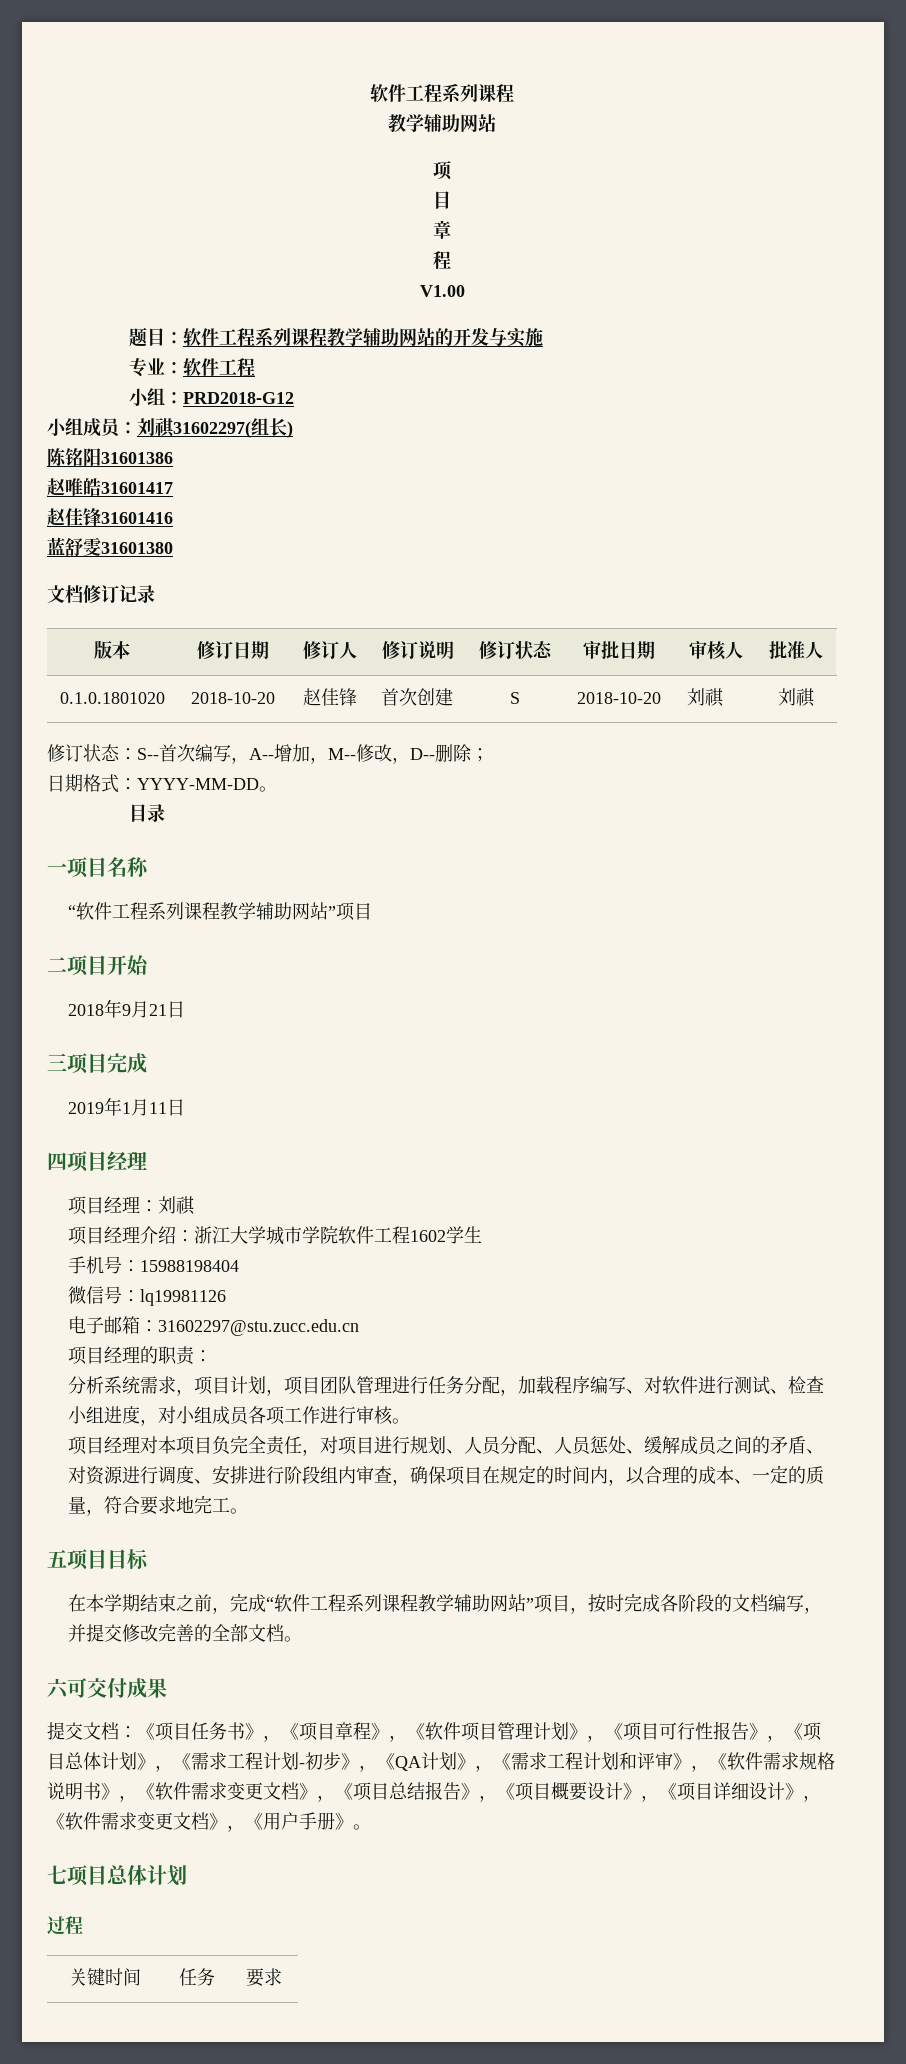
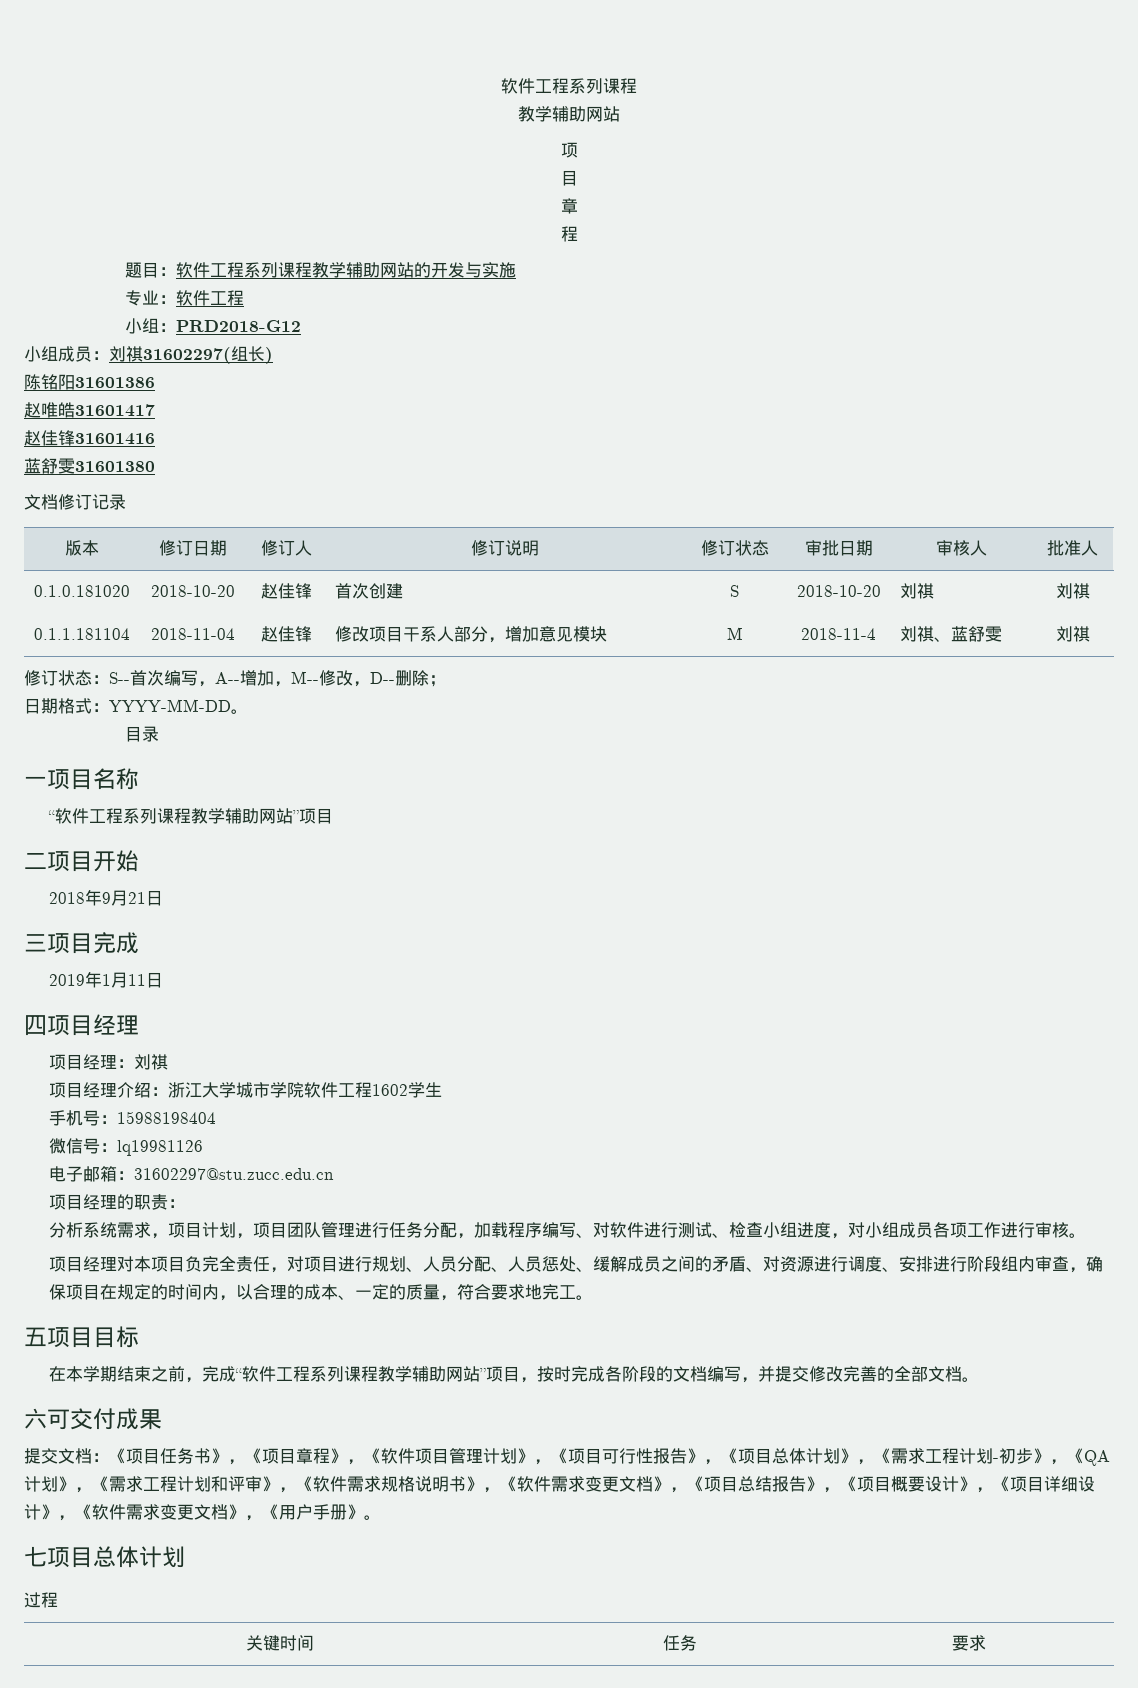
[419,285,465,297] // V1.00 -> (578, 234) none
[59,692,165,704] 0.1.0.1801020 -> [34,585,130,597] 0.1.0.181020
(815, 697) none -> [34,628,130,640] [150,628,235,640] [260,626,312,642] [335,626,608,643] [726,627,743,640] [801,628,876,640] [900,626,1003,642] [1055,626,1090,642] // 0.1.1.181104 | 2018-11-04 | 赵佳锋 | 修改项目干系人部分，增加意见模块 | M | 2018-11-4 | 刘祺、蓝舒雯 | 刘祺

